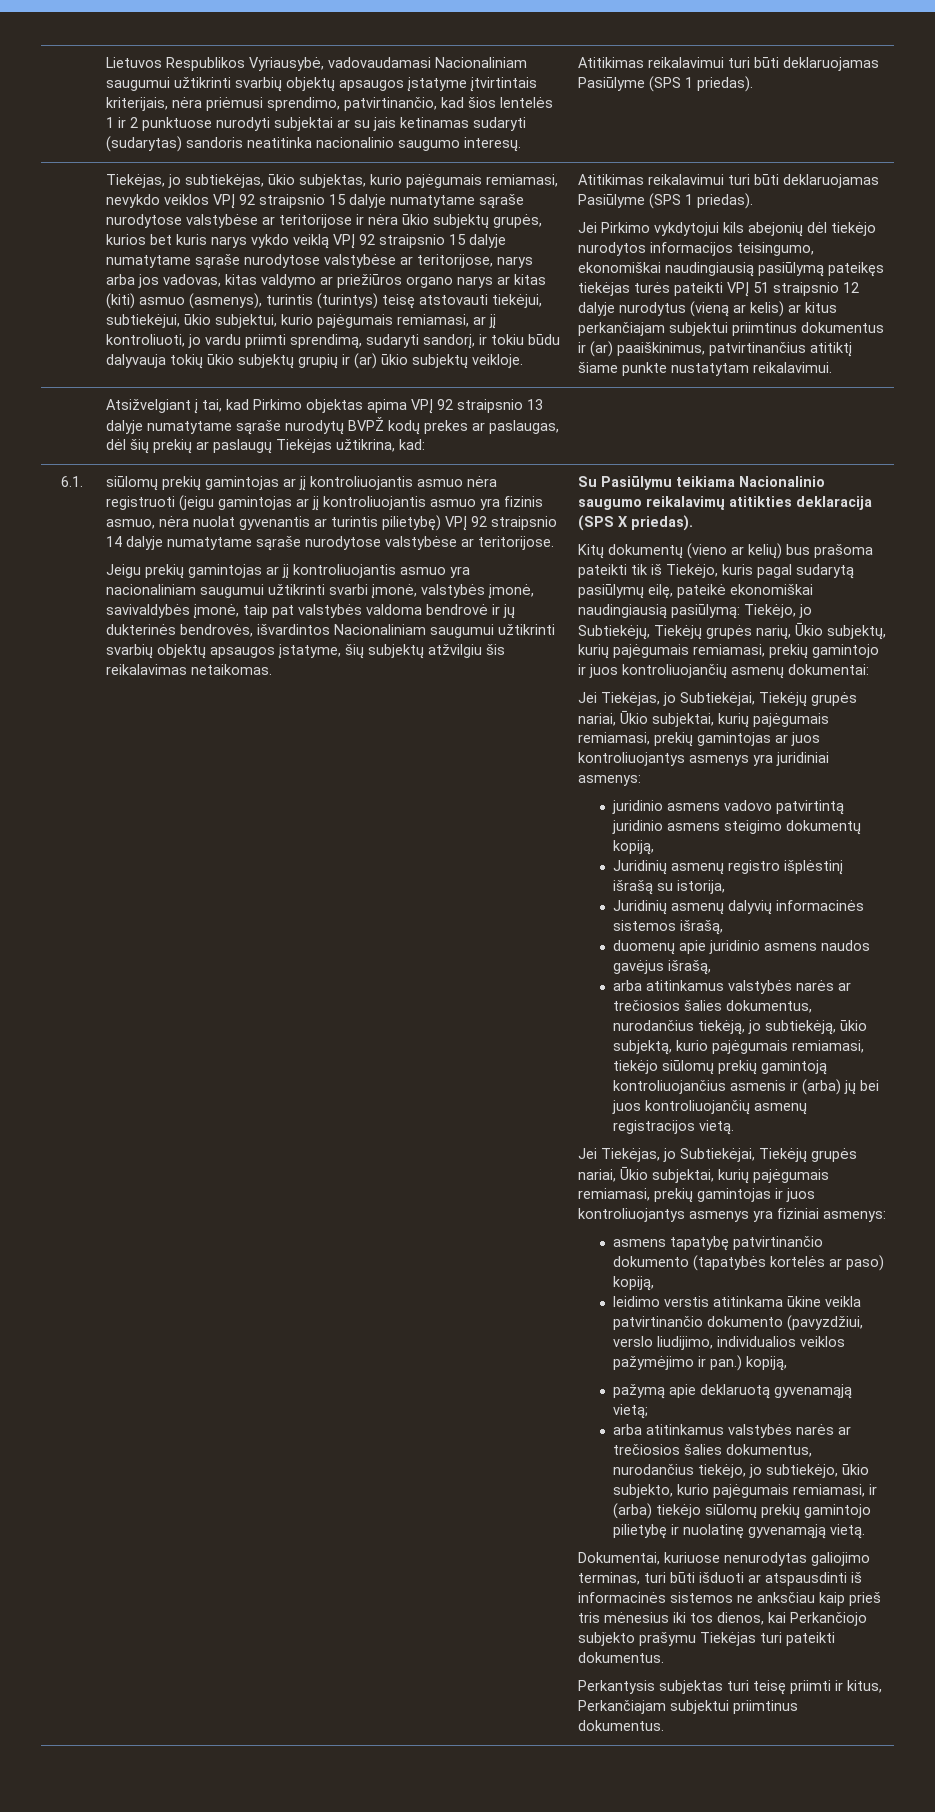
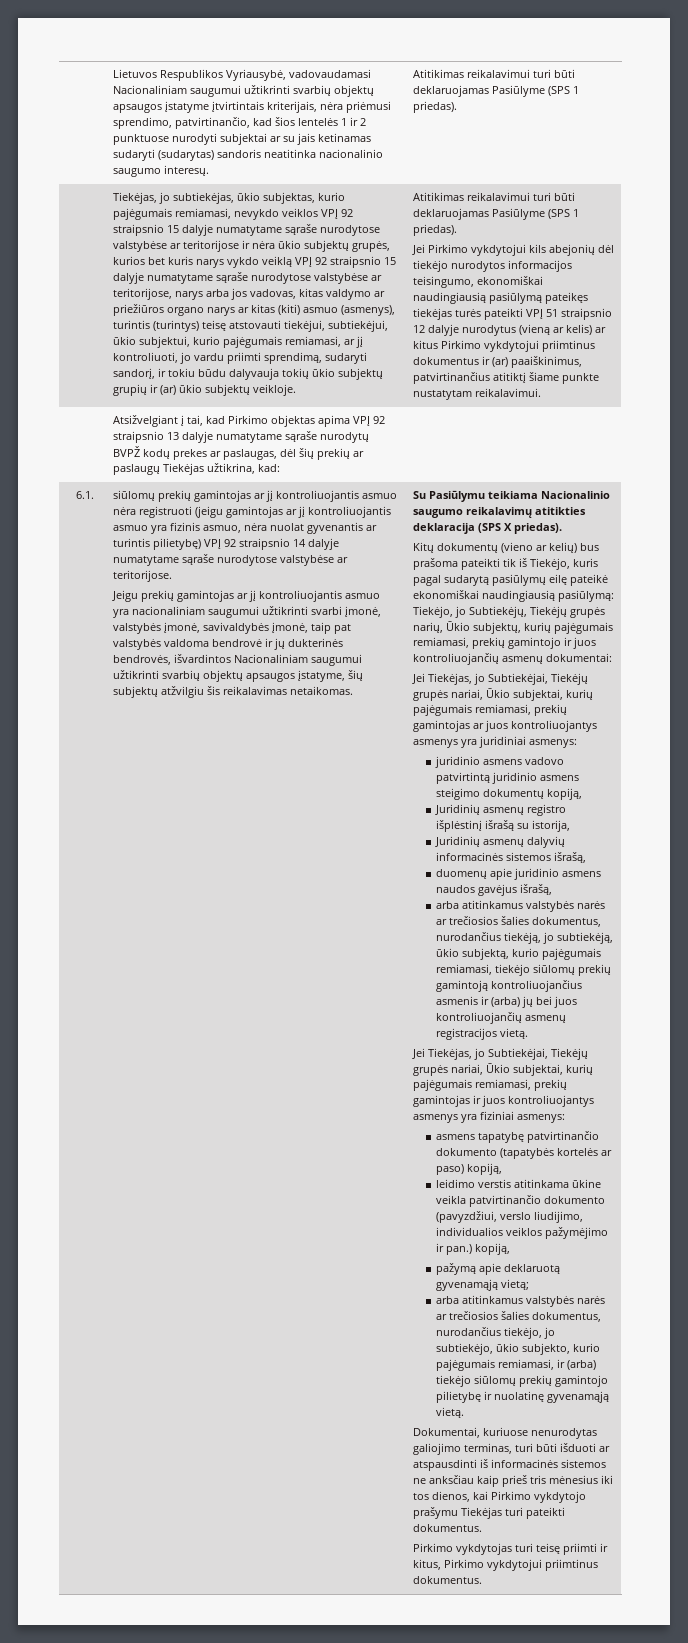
[577,322,728,336] perkančiajam subjektui -> [440,340,539,352] Pirkimo vykdytojui
[647,584,673,599] eilę, -> [548,574,567,585] eilę
[789,1612,867,1626] [577,1632,635,1646] Perkančiojo subjekto -> [490,1491,586,1503] Pirkimo vykdytojo
[577,1680,723,1694] Perkantysis subjektas -> [412,1543,512,1555] Pirkimo vykdytojas
[577,1700,729,1714] Perkančiajam subjektui -> [443,1559,542,1571] Pirkimo vykdytojui

